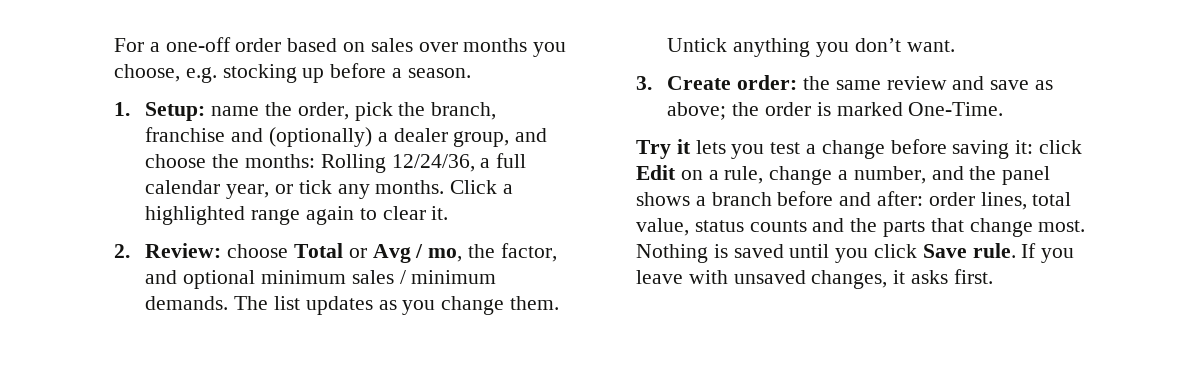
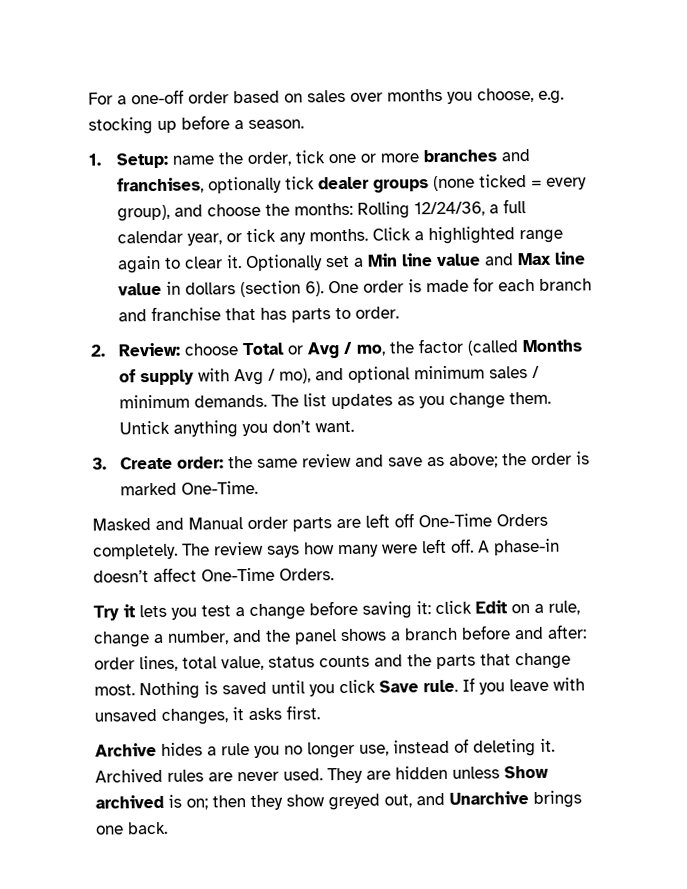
[354,102,497,121] [145,127,510,147] pick the branch, franchise and (optionally) a dealer group, -> [295,148,531,164] [117,174,588,194] [117,204,171,222] tick one or more branches and franchises, optionally tick dealer groups (none ticked = every group),
(449, 213) none -> [245,251,587,272] [118,277,593,298] [118,306,400,323] Optionally set a Min line value and Max line value in dollars (section 6). One order is made for each branch and franchise that has parts to order.
[500,243,557,262] factor, -> [418,338,584,356] [119,368,312,386] factor (called Months of supply with Avg / mo),
(1004, 109) none -> [92,513,548,532] [93,538,560,560] [93,567,334,583] // Masked and Manual order parts are left off One-Time Orders completely. The review says how many were left off. A phase-in doesn’t affect One-Time Orders.
(993, 276) none -> [95,738,555,759] [95,765,549,784] [95,790,582,811] [96,821,168,835] // Archive hides a rule you no longer use, instead of deleting it. Archived rules are never used. They are hidden unless Show archived is on; then they show greyed out, and Unarchive brings one back.

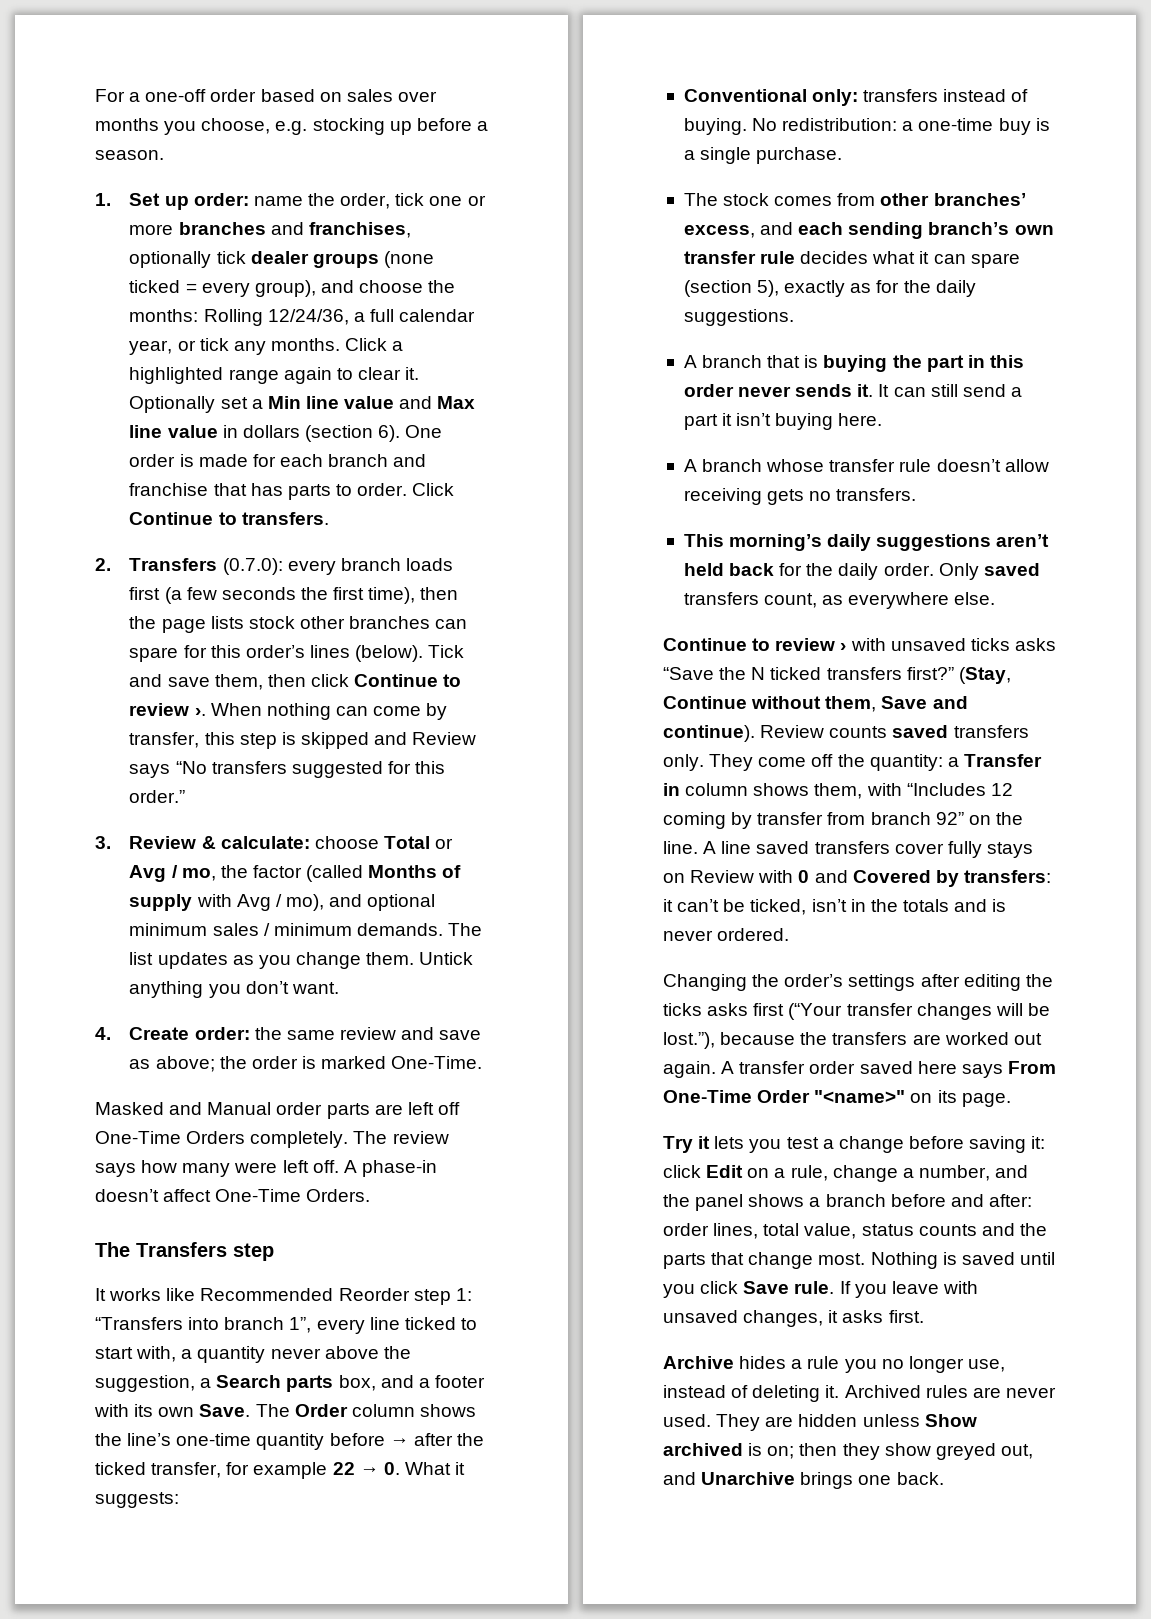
[116,152,170,169] Setup: -> [129,193,249,210] Set up order:
[90,342,182,357] // 2. Review: -> [412,483,455,496] [129,512,329,525] [95,558,453,575] [129,587,459,604] [129,616,468,633] [129,645,465,662] [129,674,462,690] [129,703,448,720] [129,732,477,749] [129,761,446,778] [129,790,186,803] [95,836,310,849] Click Continue to transfers. // 2. Transfers (0.7.0): every branch loads first (a few seconds the first time), then the page lists stock other branches can spare for this order’s lines (below). Tick and save them, then click Continue to review ›. When nothing can come by transfer, this step is skipped and Review says “No transfers suggested for this order.” // 3. Review & calculate:
[92,457,107,470] 3. -> [95,1027,111,1040] 4.
(334, 574) none -> [95,1242,274,1261] [95,1288,472,1305] [95,1317,477,1334] [95,1346,411,1363] [95,1375,485,1392] [94,1404,476,1417] [95,1433,484,1450] [95,1462,466,1479] [95,1492,179,1508] [683,89,1029,106] [683,118,1050,135] [683,147,843,164] [683,193,1026,206] [683,222,1054,239] [683,251,1020,268] [683,280,976,297] [683,309,794,326] [683,355,1024,372] [683,384,1022,397] [683,413,883,430] [683,459,1049,472] [683,488,917,505] [683,534,1050,551] [683,563,1040,580] [683,592,996,609] [663,638,1056,651] [663,667,1011,684] [663,696,968,712] [663,725,1029,742] [663,754,1042,771] [663,783,1013,799] [663,812,1023,829] [663,841,1033,858] [663,870,1051,887] [663,899,1007,915] [663,928,790,941] [663,974,1053,991] [663,1003,1050,1020] [663,1032,1042,1049] [663,1061,1056,1078] [663,1090,1011,1107] // The Transfers step // It works like Recommended Reorder step 1: “Transfers into branch 1”, every line ticked to start with, a quantity never above the suggestion, a Search parts box, and a footer with its own Save. The Order column shows the line’s one-time quantity before → after the ticked transfer, for example 22 → 0. What it suggests: // Conventional only: transfers instead of buying. No redistribution: a one-time buy is a single purchase. // The stock comes from other branches’ excess, and each sending branch’s own transfer rule decides what it can spare (section 5), exactly as for the daily suggestions. // A branch that is buying the part in this order never sends it. It can still send a part it isn’t buying here. // A branch whose transfer rule doesn’t allow receiving gets no transfers. // This morning’s daily suggestions aren’t held back for the daily order. Only saved transfers count, as everywhere else. // Continue to review › with unsaved ticks asks “Save the N ticked transfers first?” (Stay, Continue without them, Save and continue). Review counts saved transfers only. They come off the quantity: a Transfer in column shows them, with “Includes 12 coming by transfer from branch 92” on the line. A line saved transfers cover fully stays on Review with 0 and Covered by transfers: it can’t be ticked, isn’t in the totals and is never ordered. // Changing the order’s settings after editing the ticks asks first (“Your transfer changes will be lost.”), because the transfers are worked out again. A transfer order saved here says From One-Time Order "<name>" on its page.

